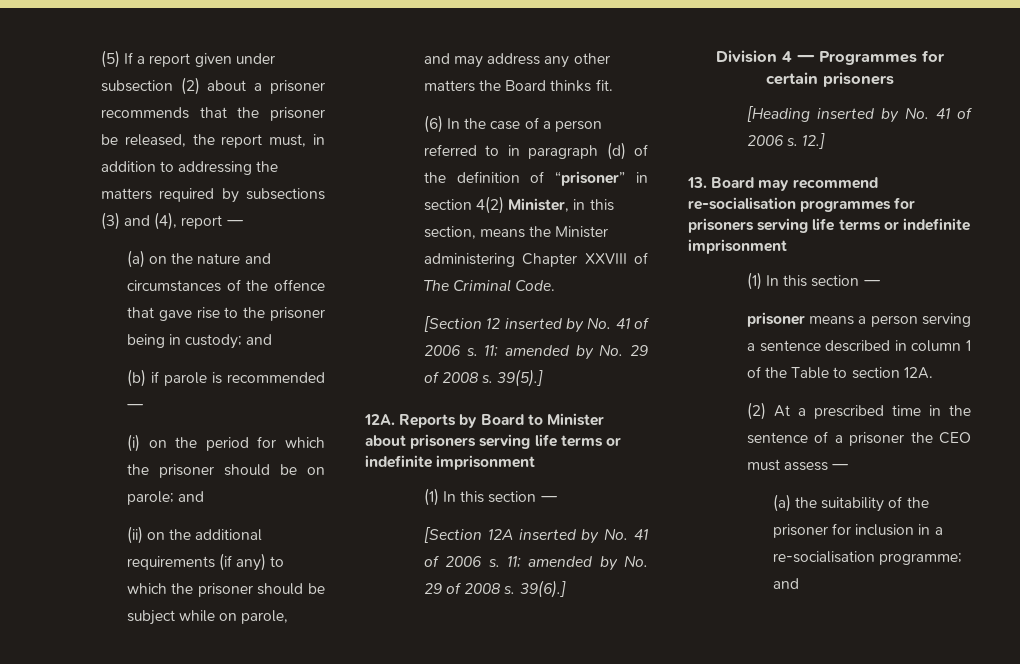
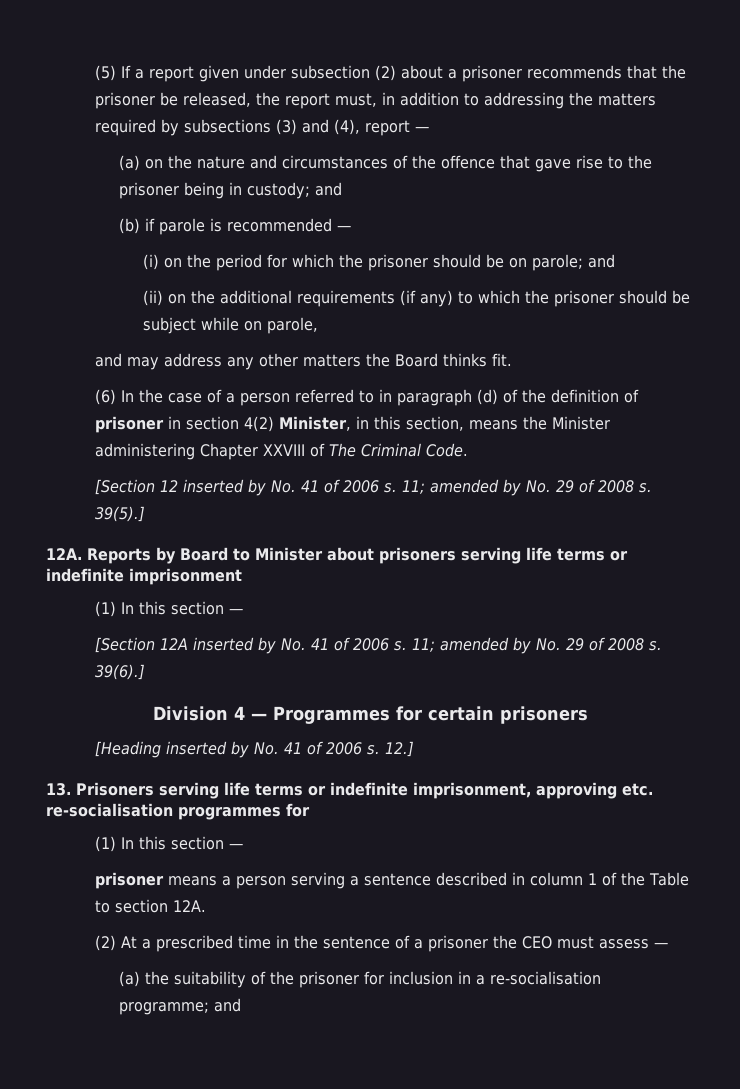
[555,171,626,186] “prisoner” -> [94,416,164,433] prisoner
[711,177,878,191] [688,197,916,212] [688,218,970,233] [688,239,787,254] Board may recommend re-socialisation programmes for prisoners serving life terms or indefinite imprisonment -> [76,782,653,799] [46,803,310,820] Prisoners serving life terms or indefinite imprisonment, approving etc. re-socialisation programmes for

